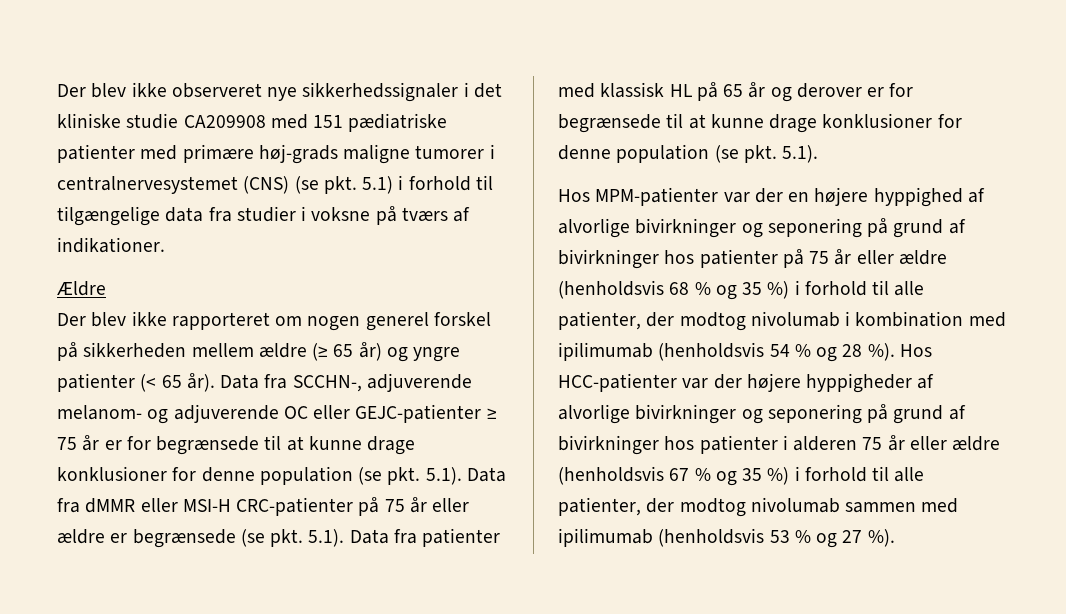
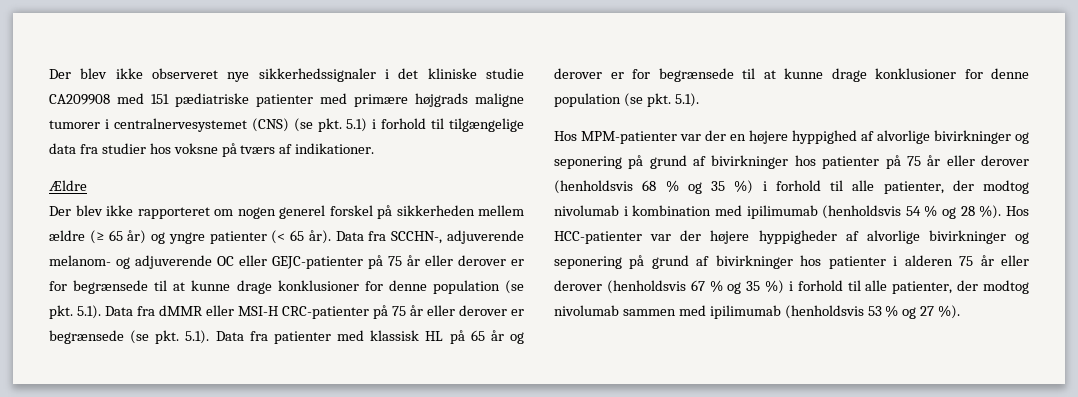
[258,144,338,164] høj-grads -> [415,93,468,107] højgrads
[301,206,307,221] i -> [149,143,171,154] hos
[486,408,497,419] [57,435,100,451] ≥ 75 år -> [368,255,506,269] på 75 år eller derover
[57,529,105,544] ældre -> [459,305,507,316] derover
[898,250,947,265] ældre -> [981,155,1029,166] derover
[952,436,1001,451] ældre -> [554,280,602,291] derover

